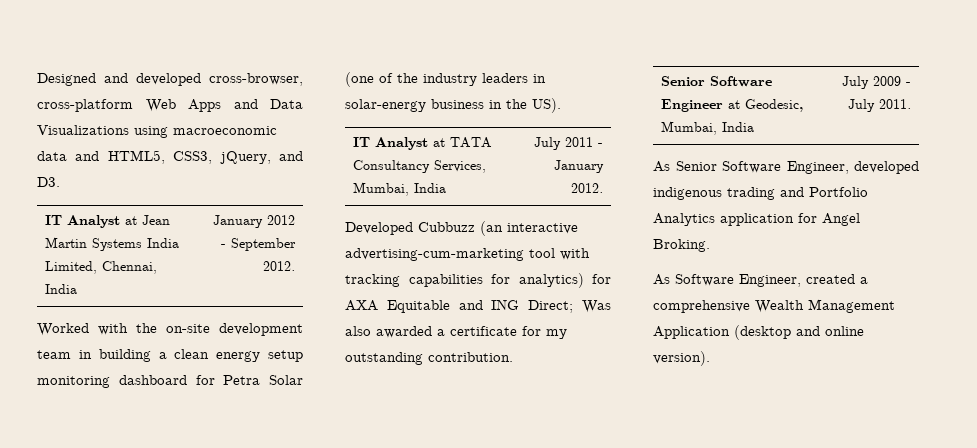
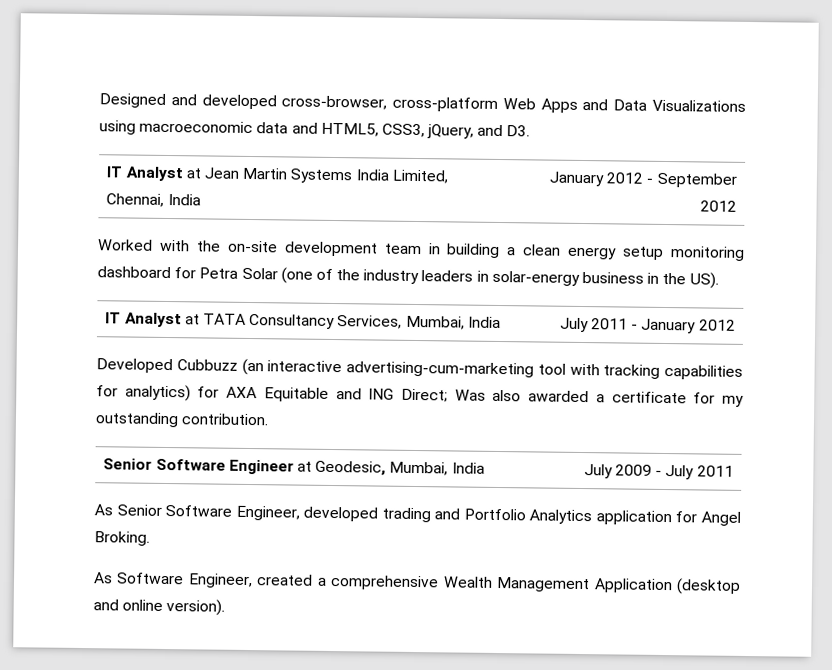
[262,261,295,271] 2012. -> [699,200,737,212] 2012
[570,183,603,193] 2012. -> [698,319,736,331] 2012
[878,99,911,109] 2011. -> [696,465,734,477] 2011
[653,187,722,200] indigenous -> (379, 514) none

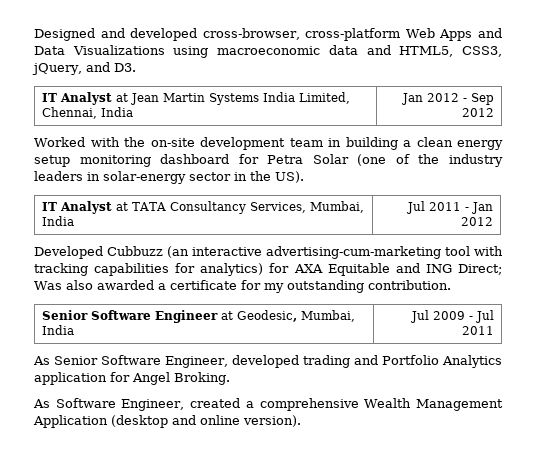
[548,171,604,187] January -> [400,93,423,105] Jan
[656,172,737,188] September -> [470,93,494,105] Sep
[582,272,645,284] business -> [189,172,231,181] sector
[559,317,589,333] July -> [405,201,425,214] Jul
[641,318,697,334] January -> [470,202,493,214] Jan
[583,464,613,479] July -> [409,310,429,323] Jul
[665,465,695,480] July -> [474,310,494,323] Jul

